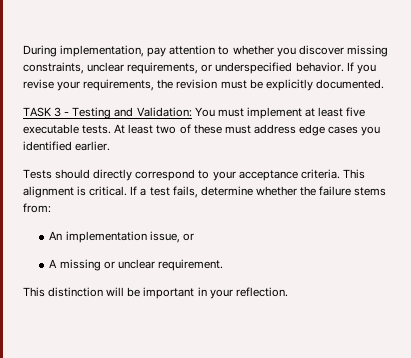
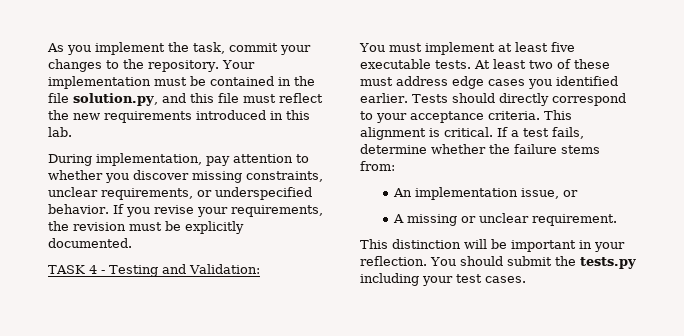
(23, 51) none -> [47,42,311,55] [48,59,255,72] [48,76,315,89] [48,93,323,106] [48,110,310,123] [48,127,72,137] As you implement the task, commit your changes to the repository. Your implementation must be contained in the file solution.py, and this file must reflect the new requirements introduced in this lab. //
[54,107,62,117] 3 -> [89,265,97,274] 4
(192, 112) none -> (260, 269) //
(111, 146) // -> (408, 98) none
(288, 292) none -> [430,256,636,269] [360,273,526,286] You should submit the tests.py including your test cases.

